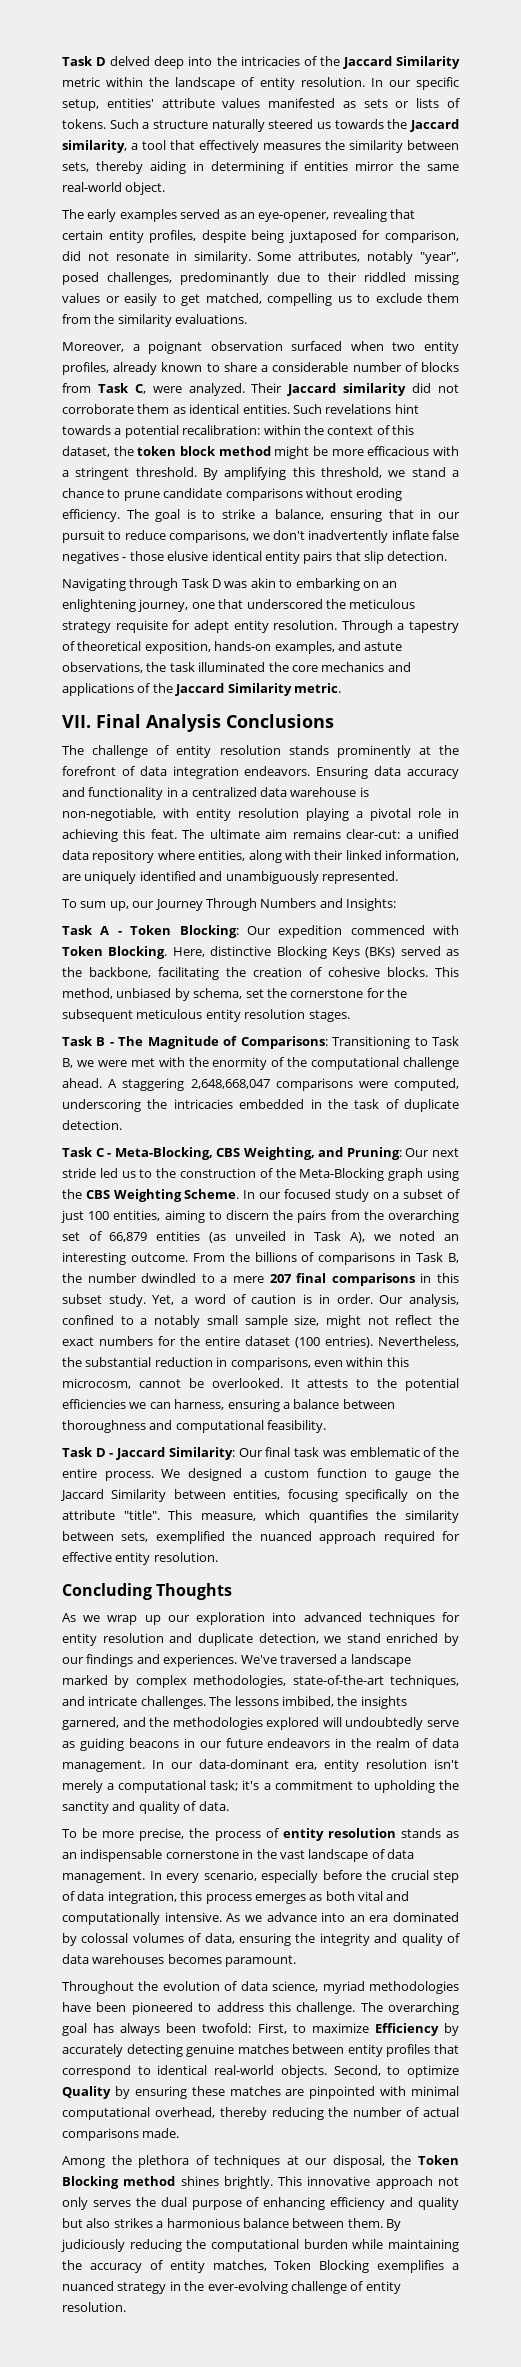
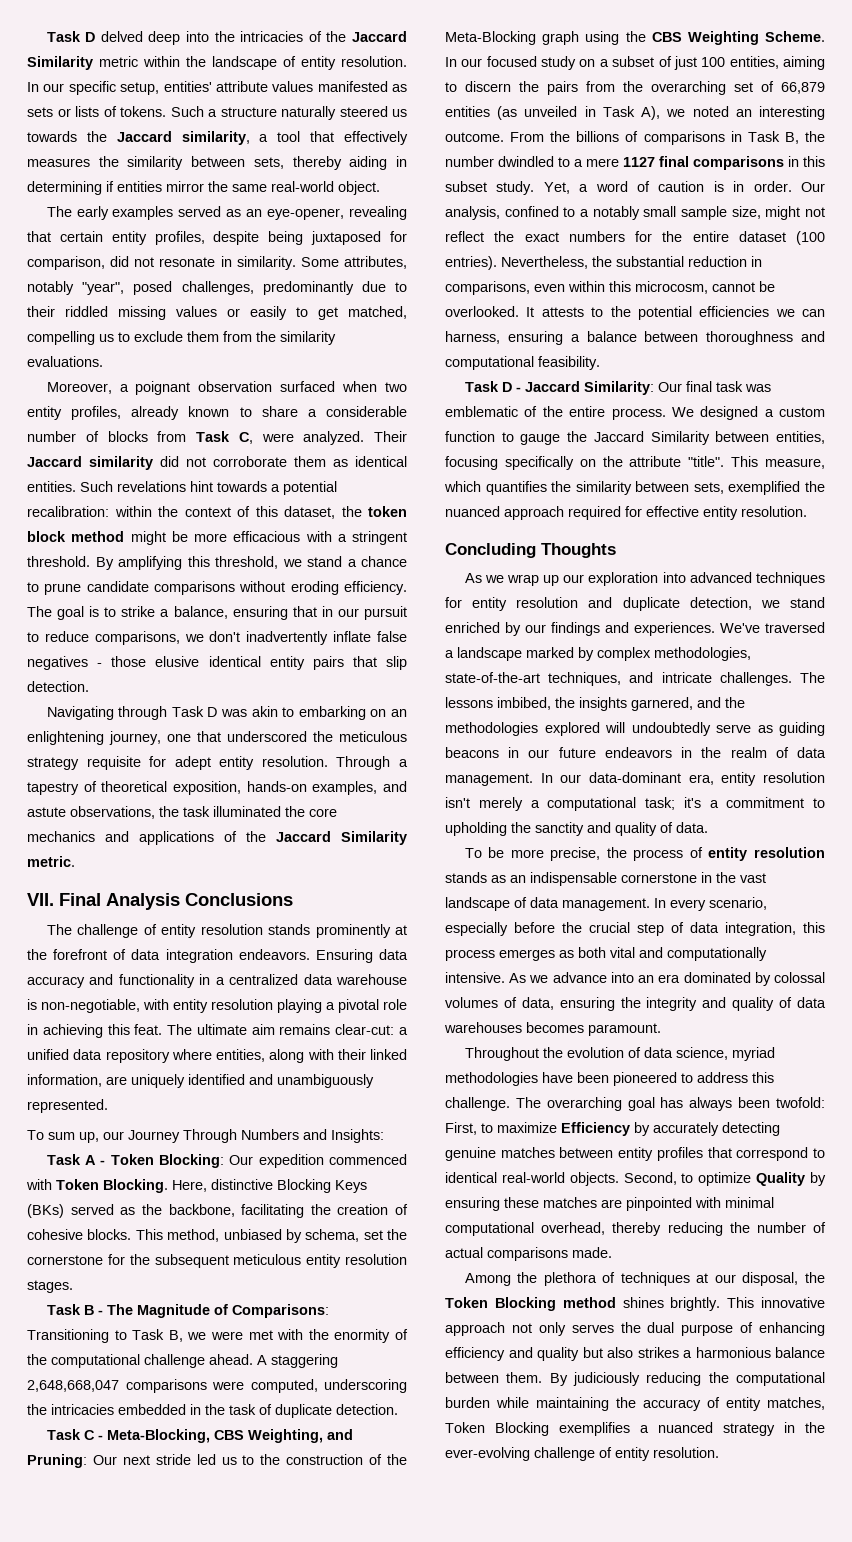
[269,1274,292,1283] 207 -> [623,157,655,167] 1127

